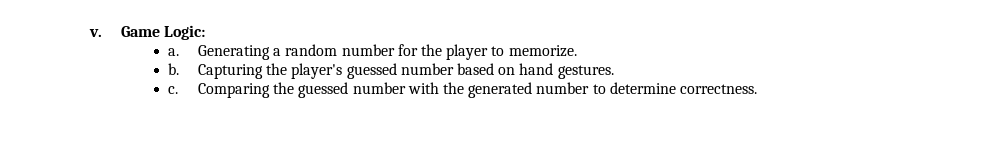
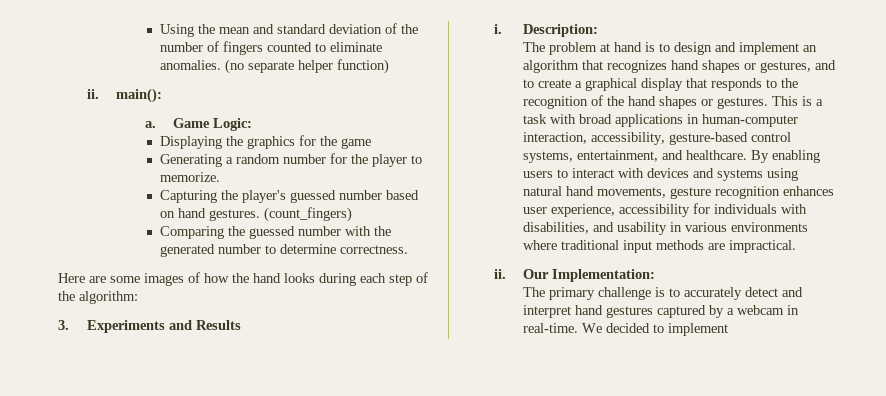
[89,25,205,40] [167,48,179,56] v. Game Logic: // a. -> [160,23,419,37] [160,41,383,55] [160,59,390,74] [86,88,162,103] [144,118,253,131] [160,135,372,149] Using the mean and standard deviation of the number of fingers counted to eliminate anomalies. (no separate helper function) // ii. main(): // a. Game Logic: // Displaying the graphics for the game //
[167,63,179,75] b. -> (221, 177) none
[167,86,178,94] // c. -> [264,207,353,222] (count_fingers) //
(757, 89) none -> [58,272,428,286] [58,291,138,304] [58,320,241,333] [493,24,598,37] [522,42,817,55] [522,60,836,73] [522,78,798,91] [522,95,823,109] [522,114,798,127] [522,132,791,145] [522,150,820,163] [522,168,798,181] [522,186,834,199] [522,203,807,217] [522,222,808,235] [522,240,796,253] [493,269,655,282] [522,287,803,300] [522,305,799,318] [522,323,728,336] // Here are some images of how the hand looks during each step of the algorithm: // 3. Experiments and Results // i. Description: // The problem at hand is to design and implement an algorithm that recognizes hand shapes or gestures, and to create a graphical display that responds to the recognition of the hand shapes or gestures. This is a task with broad applications in human-computer interaction, accessibility, gesture-based control systems, entertainment, and healthcare. By enabling users to interact with devices and systems using natural hand movements, gesture recognition enhances user experience, accessibility for individuals with disabilities, and usability in various environments where traditional input methods are impractical. // ii. Our Implementation: // The primary challenge is to accurately detect and interpret hand gestures captured by a webcam in real-time. We decided to implement

